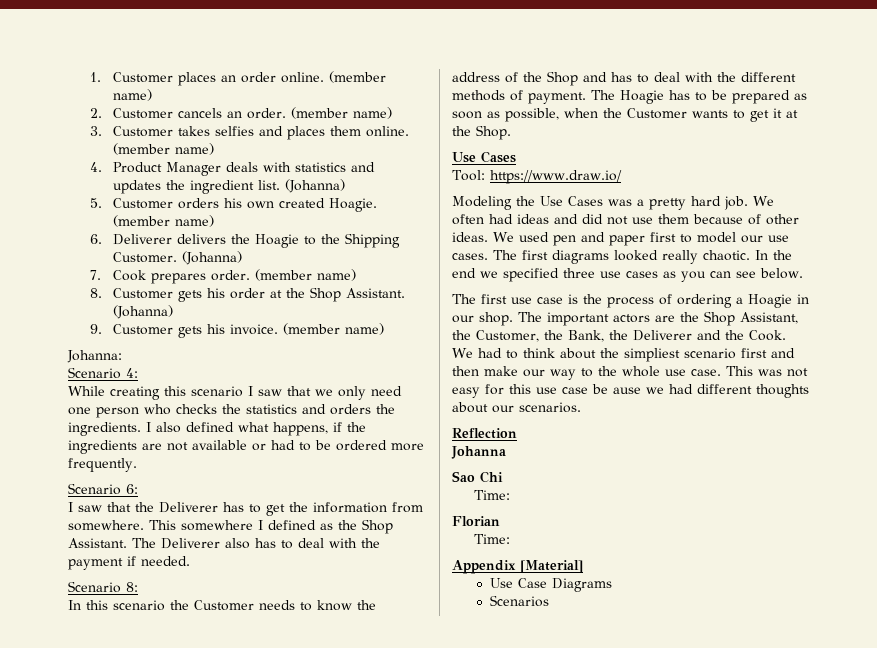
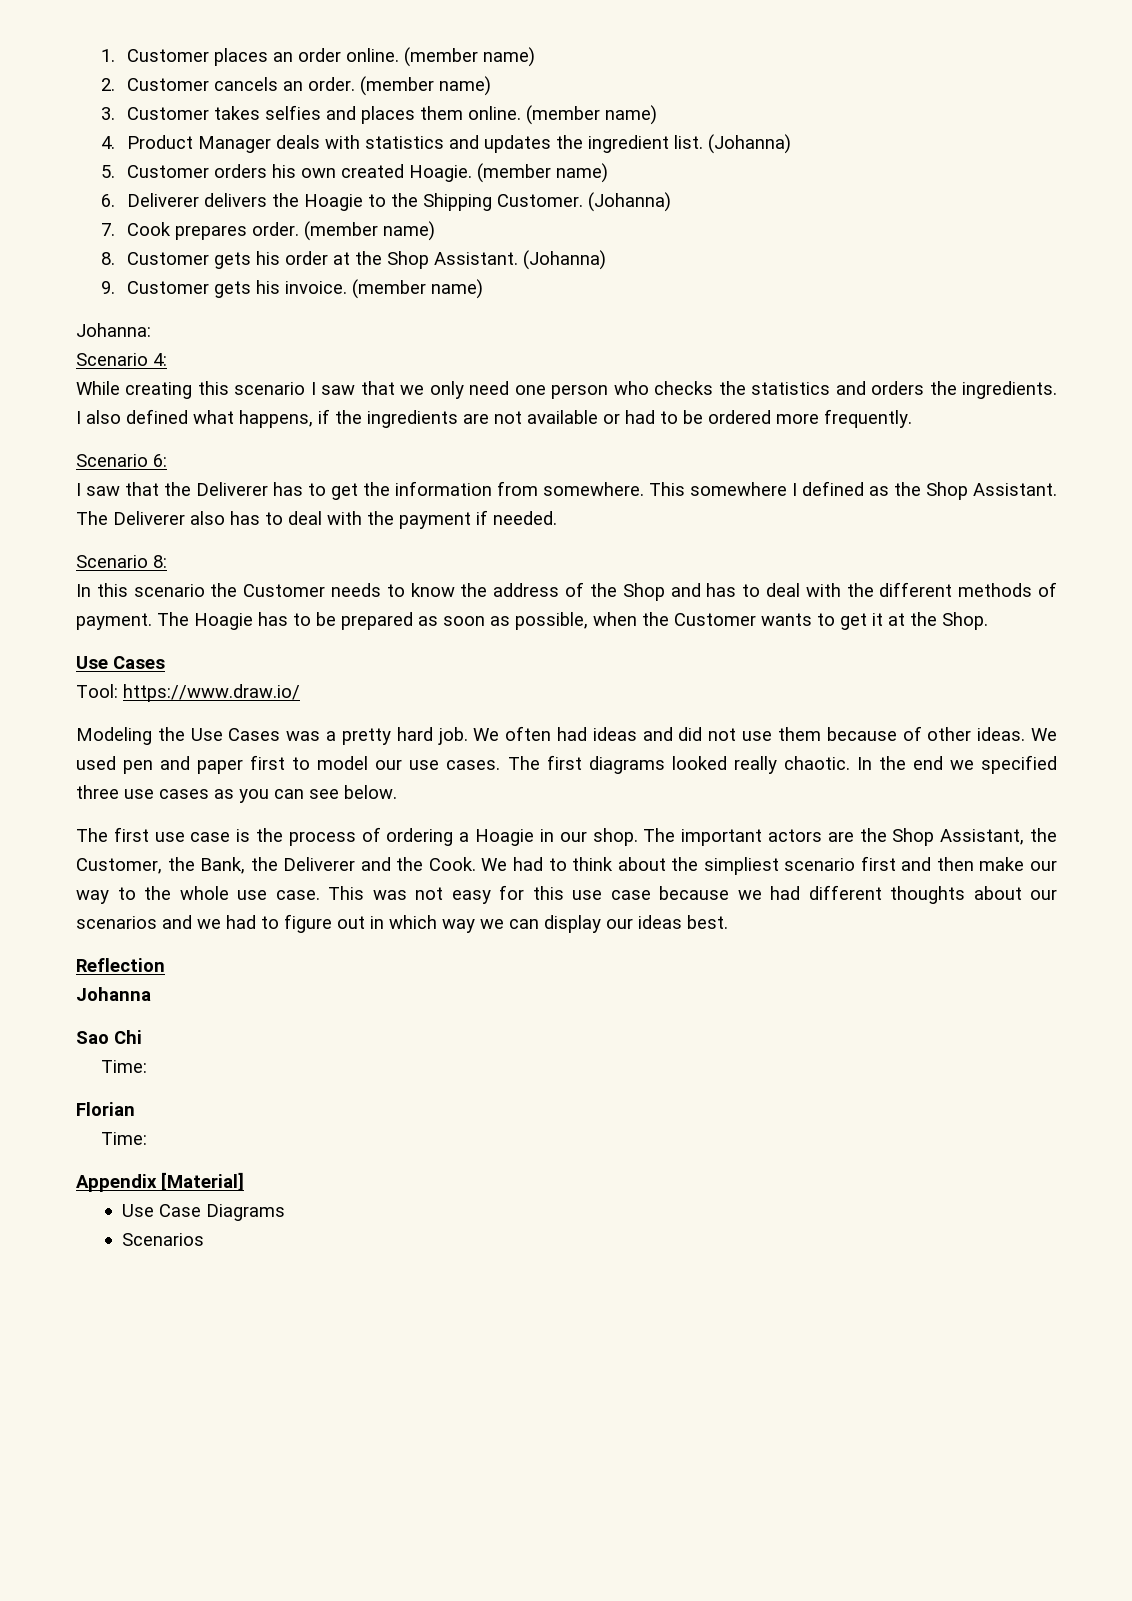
[592,384,641,394] be ause -> [659,886,729,900] because
[519,402,581,413] scenarios. -> [76,914,728,933] scenarios and we had to figure out in which way we can display our ideas best.

